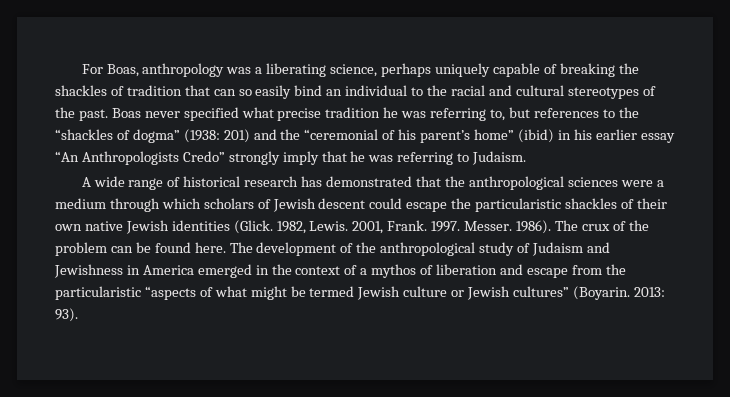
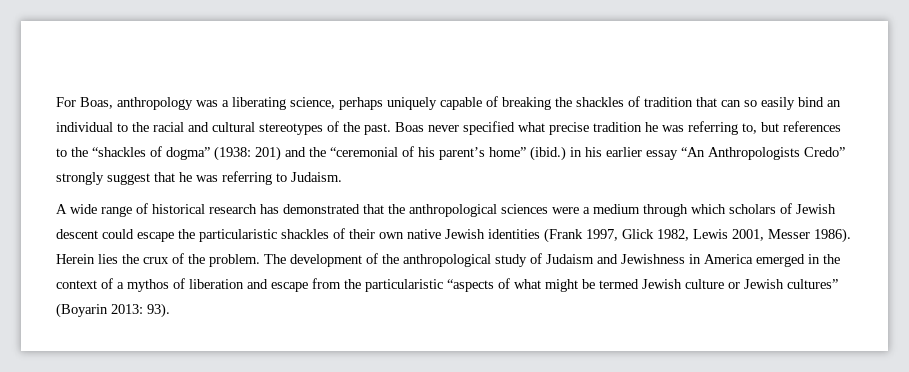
[517,129,554,143] (ibid) -> [530,146,566,161] (ibid.)
[282,151,319,165] imply -> [107,173,150,185] suggest
[233,220,649,234] [55,242,226,256] (Glick. 1982, Lewis. 2001, Frank. 1997. Messer. 1986). The crux of the problem can be found here. -> [544,228,851,243] [56,253,260,267] (Frank 1997, Glick 1982, Lewis 2001, Messer 1986). Herein lies the crux of the problem.
[572,286,630,300] (Boyarin. -> [56,303,108,318] (Boyarin

